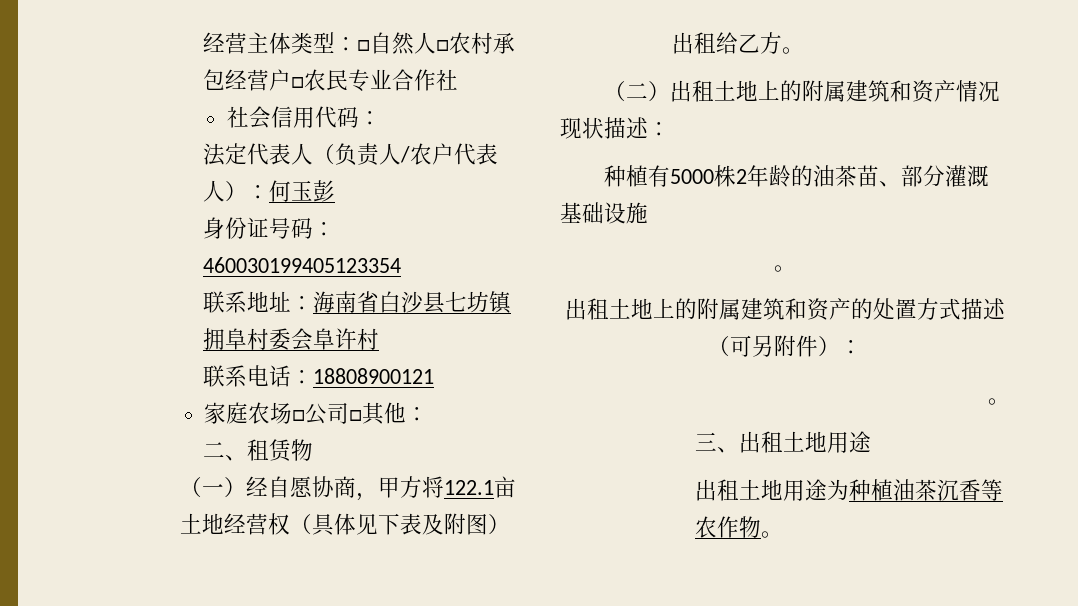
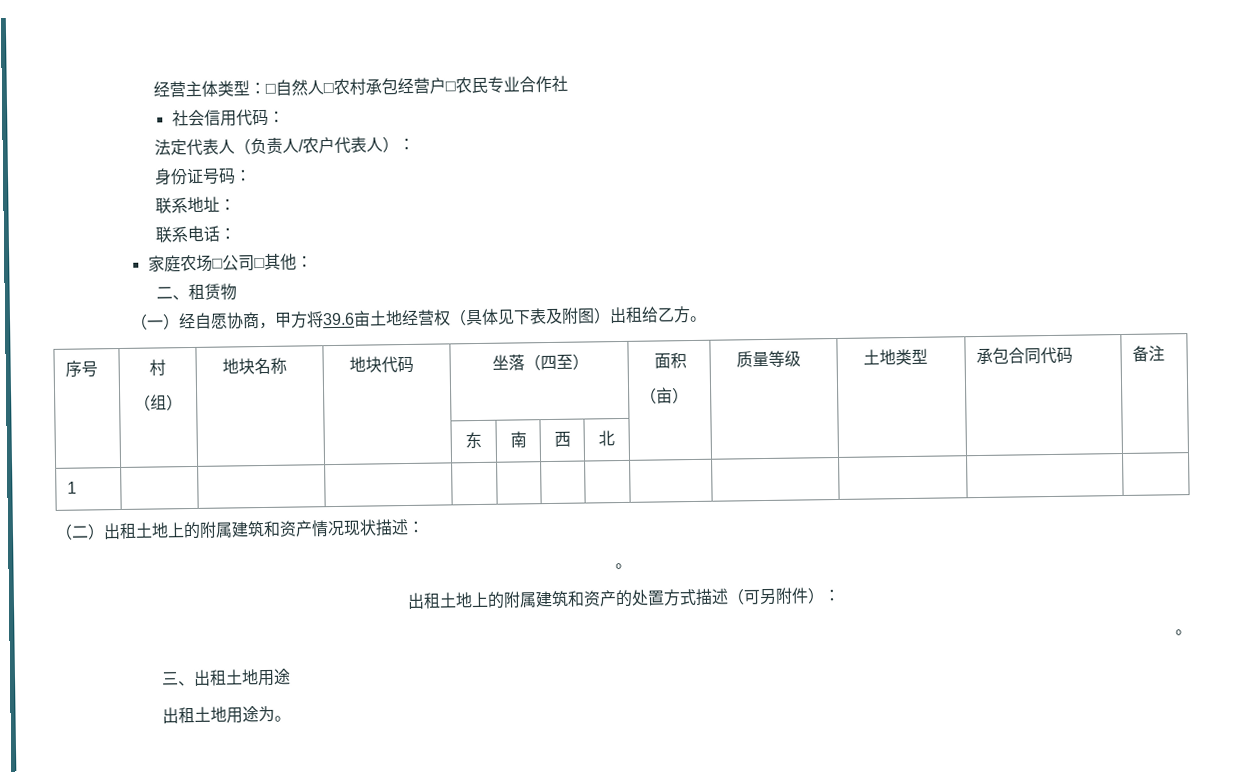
[269,180,335,202] 何玉彭 -> (416, 144) none
[203,257,401,273] 460030199405123354 -> (253, 175) none
[313,291,512,314] [203,328,379,351] 海南省白沙县七坊镇拥阜村委会阜许村 -> (237, 204) none
[313,368,434,384] 18808900121 -> (237, 233) none
[444,480,495,495] 122.1 -> [322,312,356,326] 39.6
(805, 50) none -> [64,360,98,378] [149,359,166,376] [133,394,183,411] [222,357,288,375] [349,355,415,374] [492,353,590,371] [654,352,688,369] [639,387,689,404] [736,350,802,368] [863,348,929,366] [975,346,1073,365] [1131,345,1165,362] [465,431,482,449] [509,431,527,448] [553,431,571,447] [598,430,615,447] [66,481,77,494] // 序号 | 村 // （组） | 地块名称 | 地块代码 | 坐落（四至） | 面积 // （亩） | 质量等级 | 土地类型 | 承包合同代码 | 备注 // | | | | 东 | 南 | 西 | 北 | | | | | // 1 | | | | | | | | | | | |
[604,165,990,188] [560,202,648,224] // 种植有5000株2年龄的油茶苗、部分灌溉基础设施 -> (425, 526) none
[849,479,1003,501] [695,516,761,538] 种植油茶沉香等农作物 -> (276, 714) none

